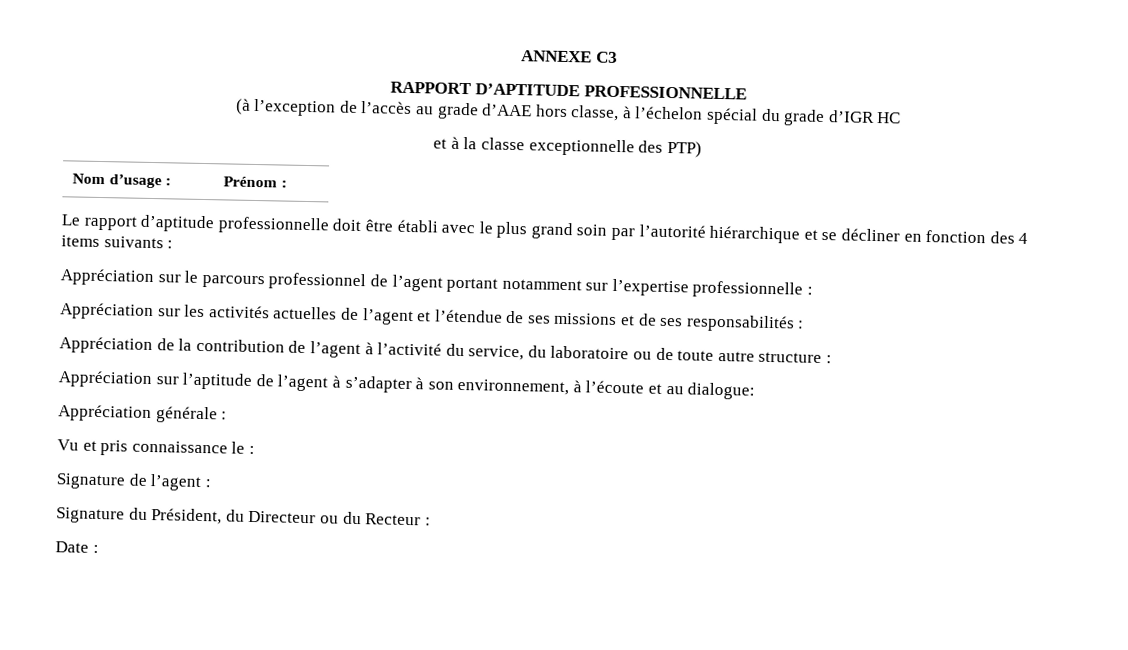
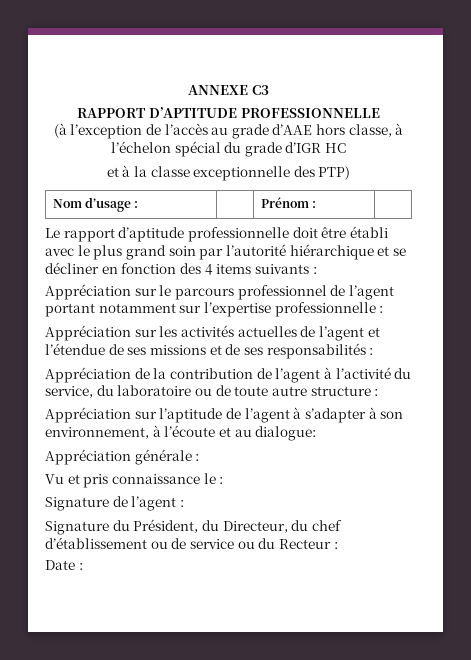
[248,510,317,524] Directeur -> [222,520,342,533] [45,537,234,549] Directeur, du chef d’établissement ou de service

